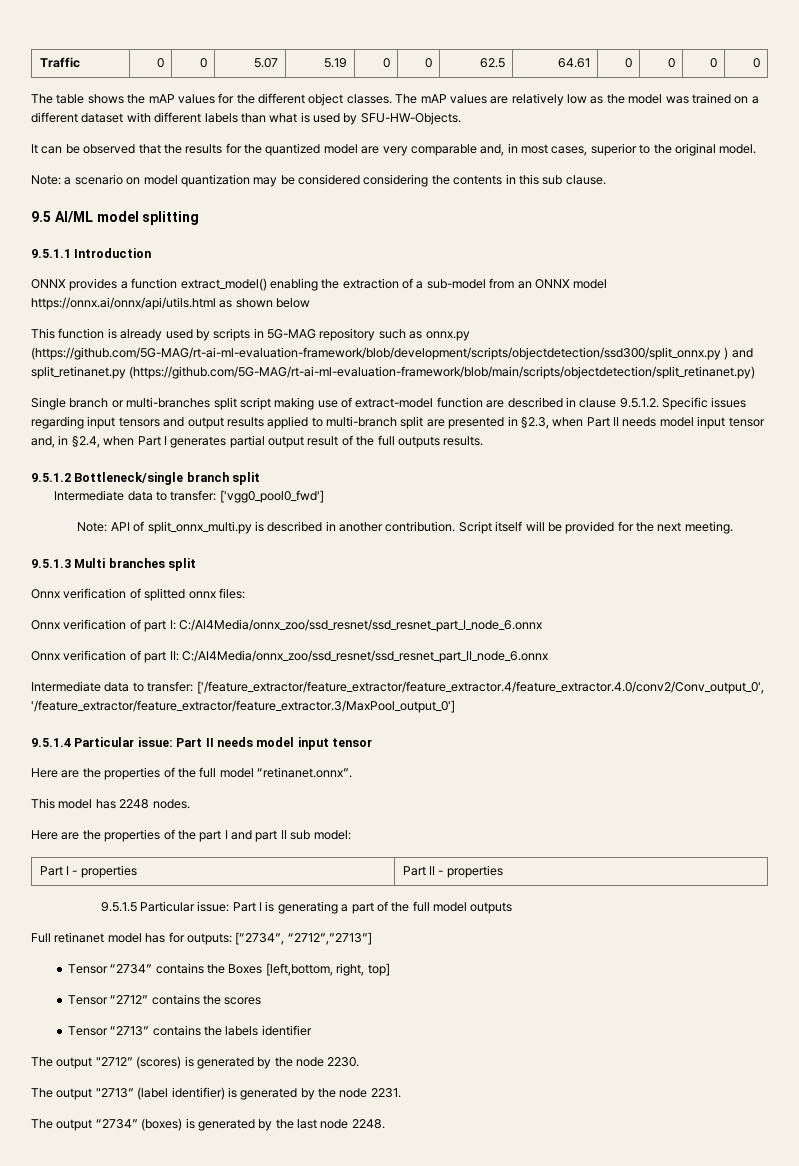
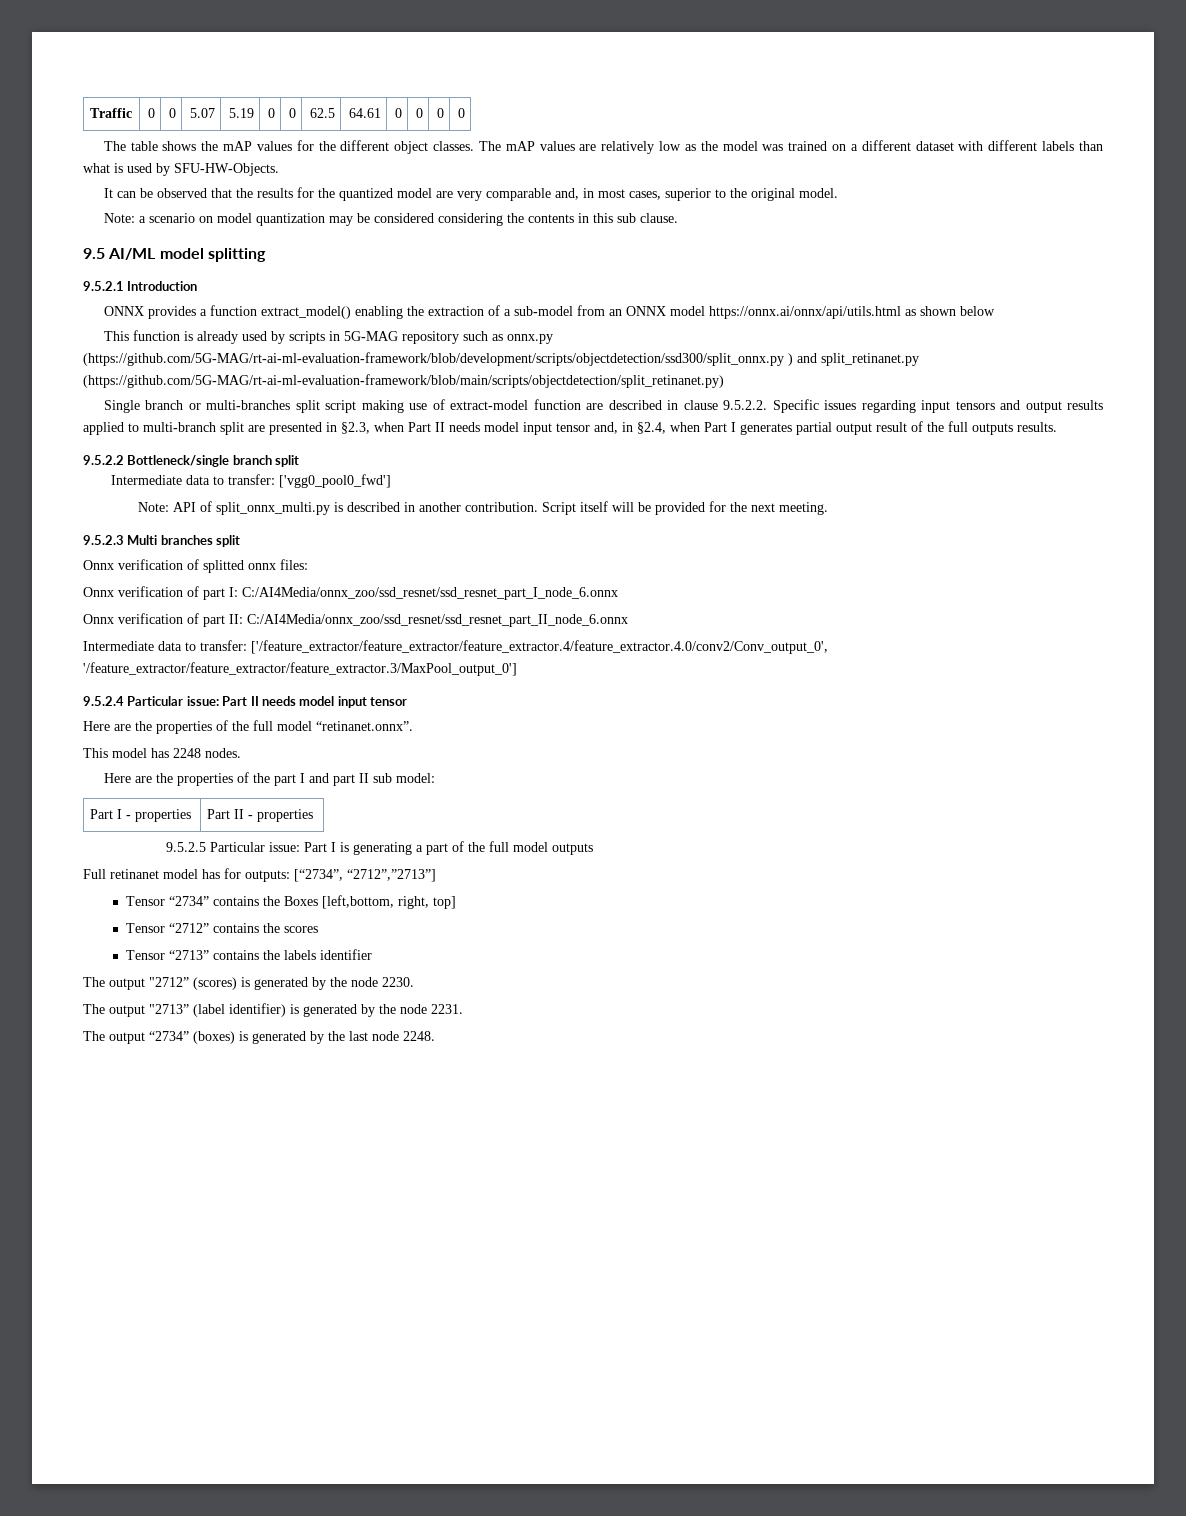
[31,249,71,258] 9.5.1.1 -> [83,281,124,291] 9.5.2.1
[619,398,659,408] 9.5.1.2. -> [723,400,768,410] 9.5.2.2.
[31,473,71,482] 9.5.1.2 -> [83,455,124,465] 9.5.2.2
[31,559,71,568] 9.5.1.3 -> [83,535,124,545] 9.5.2.3
[31,738,71,747] 9.5.1.4 -> [83,696,124,706] 9.5.2.4
[100,902,137,912] 9.5.1.5 -> [165,842,206,852] 9.5.2.5

